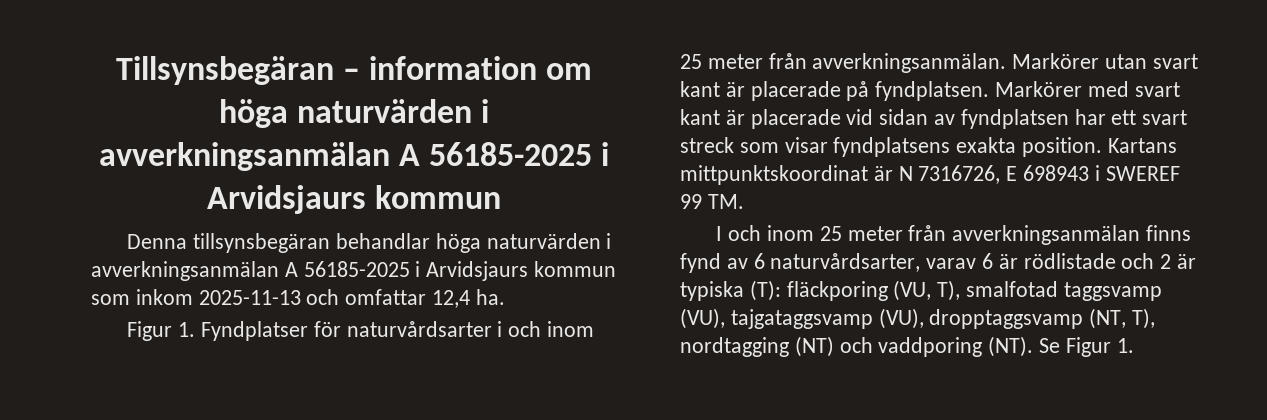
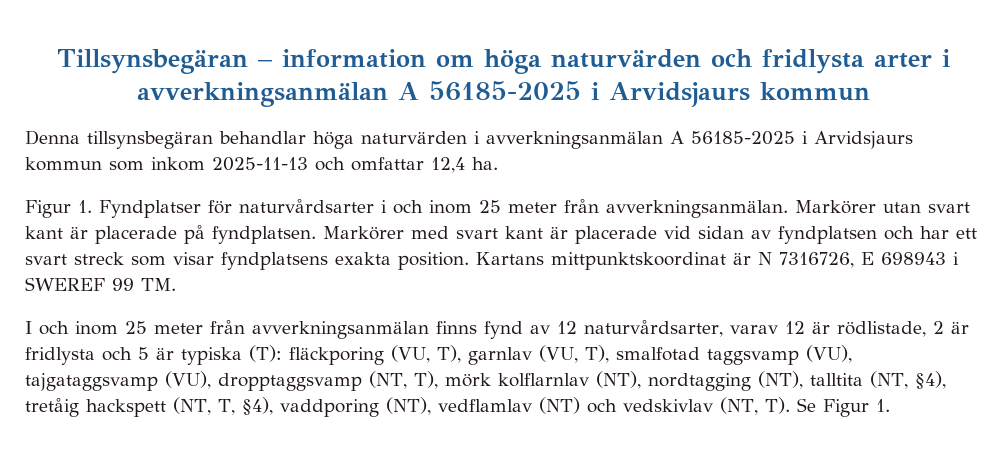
(472, 111) none -> [710,49,932,74] och fridlysta arter
(1069, 119) none -> [884,226,914,240] och
[753,253,765,269] 6 -> [557,321,577,334] 12
[982,253,1172,269] 6 är rödlistade och 2 -> [784,321,969,337] [25,347,149,365] 12 är rödlistade, 2 är fridlysta och 5
(961, 290) none -> [468,345,609,365] garnlav (VU, T),
[680,336,1034,357] nordtagging (NT) och vaddporing (NT). -> [444,371,946,391] [25,397,790,417] mörk kolflarnlav (NT), nordtagging (NT), talltita (NT, §4), tretåig hackspett (NT, T, §4), vaddporing (NT), vedflamlav (NT) och vedskivlav (NT, T).

